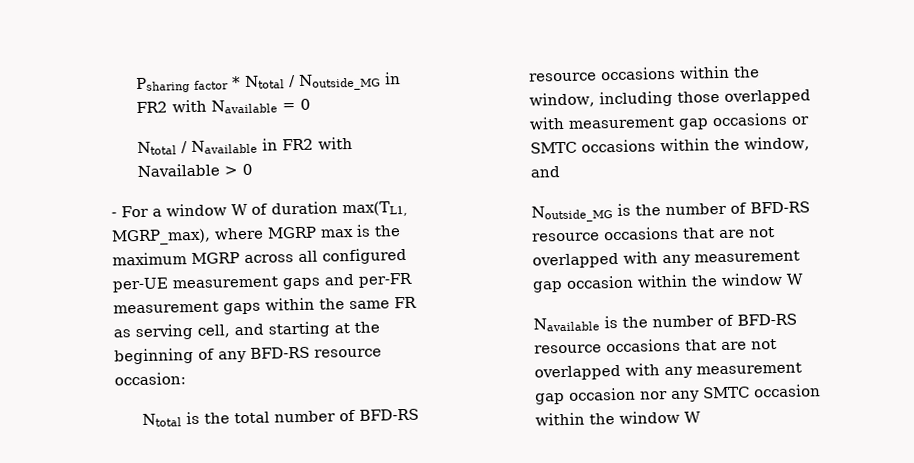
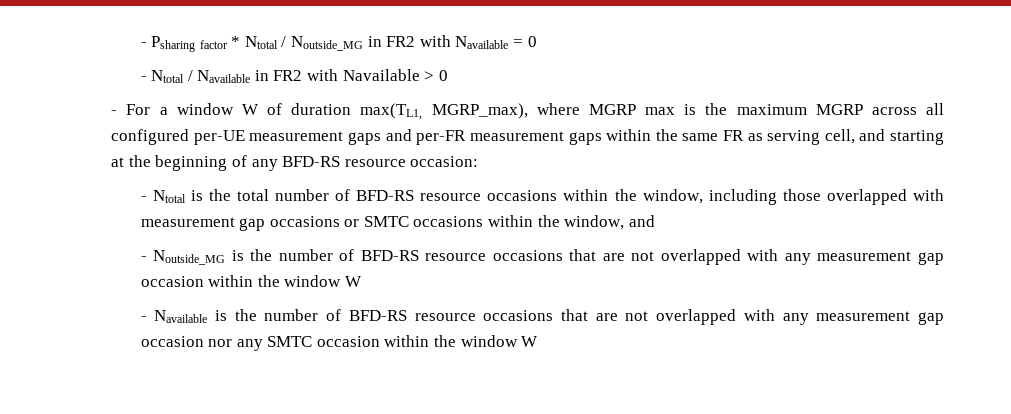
(135, 85) none -> [140,42,147,47] -
(311, 104) none -> [140,76,147,81] -
(187, 379) none -> [140,196,147,201] -
(560, 172) none -> [140,256,147,261] -
(804, 279) none -> [140,316,147,321] -

